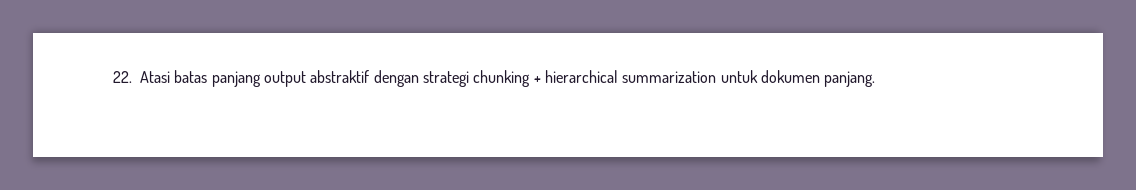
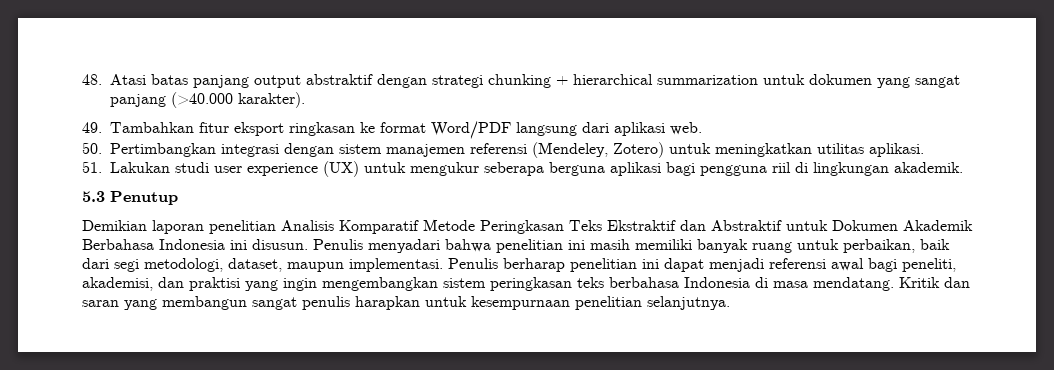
[113,71,132,83] 22. -> [82,74,102,85] 48.
[824,71,876,87] panjang. -> [877,75,960,88] [110,92,305,108] [82,121,702,139] [82,142,924,158] [82,161,963,177] [82,191,178,205] [82,219,973,234] [82,239,950,253] [82,258,956,272] [82,277,970,291] [82,296,730,310] yang sangat panjang (>40.000 karakter). // 49. Tambahkan fitur eksport ringkasan ke format Word/PDF langsung dari aplikasi web. // 50. Pertimbangkan integrasi dengan sistem manajemen referensi (Mendeley, Zotero) untuk meningkatkan utilitas aplikasi. // 51. Lakukan studi user experience (UX) untuk mengukur seberapa berguna aplikasi bagi pengguna riil di lingkungan akademik. // 5.3 Penutup // Demikian laporan penelitian Analisis Komparatif Metode Peringkasan Teks Ekstraktif dan Abstraktif untuk Dokumen Akademik Berbahasa Indonesia ini disusun. Penulis menyadari bahwa penelitian ini masih memiliki banyak ruang untuk perbaikan, baik dari segi metodologi, dataset, maupun implementasi. Penulis berharap penelitian ini dapat menjadi referensi awal bagi peneliti, akademisi, dan praktisi yang ingin mengembangkan sistem peringkasan teks berbahasa Indonesia di masa mendatang. Kritik dan saran yang membangun sangat penulis harapkan untuk kesempurnaan penelitian selanjutnya.

